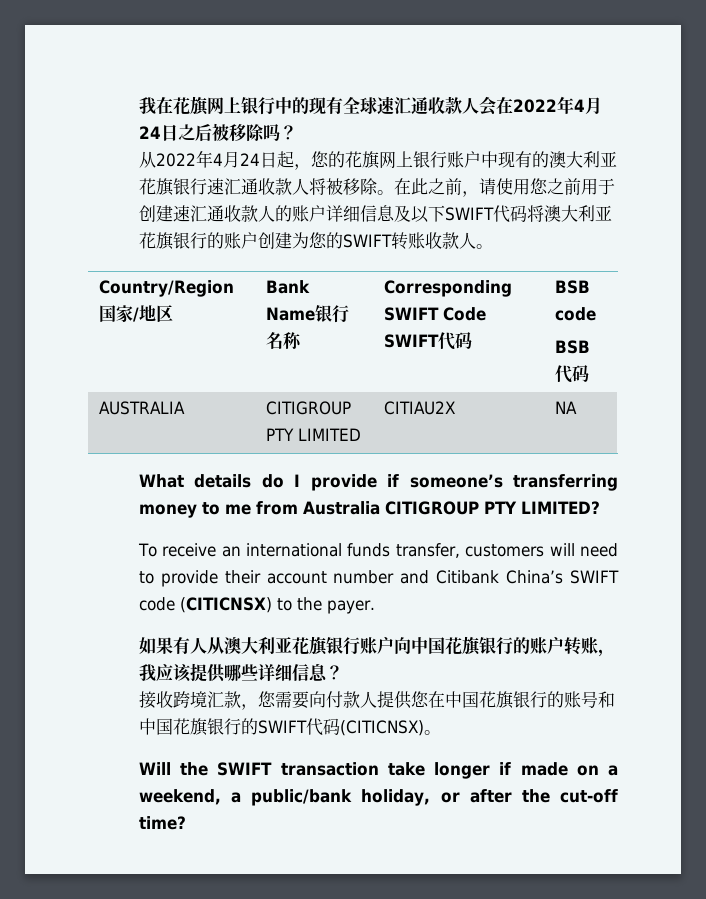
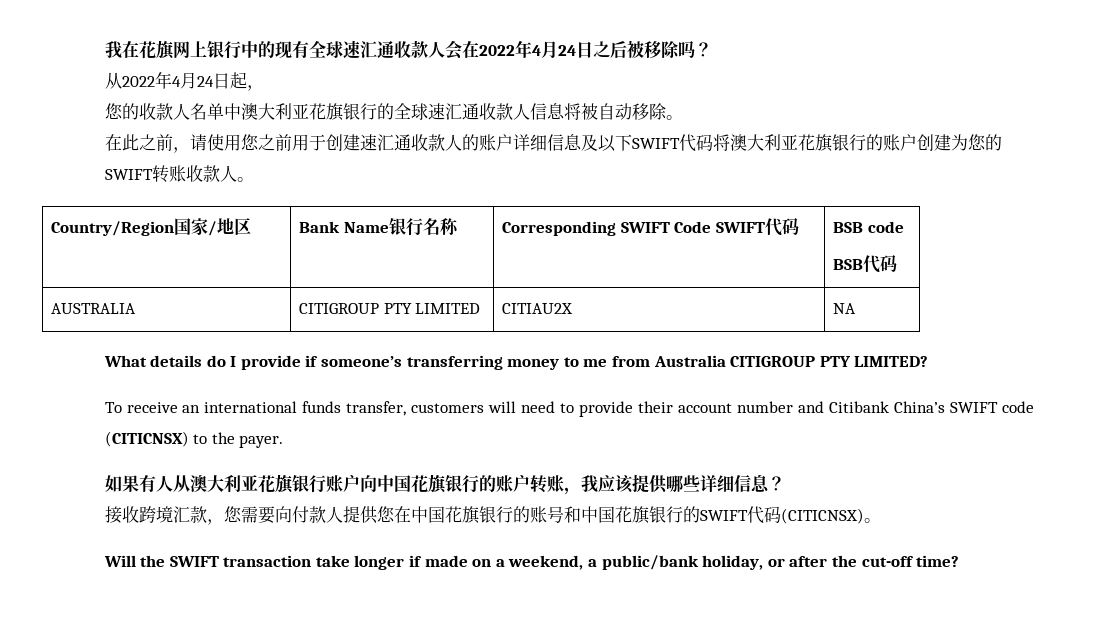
[310,151,617,169] [138,178,343,196] 您的花旗网上银行账户中现有的澳大利亚花旗银行速汇通收款人将被 -> [104,103,632,121] // 您的收款人名单中澳大利亚花旗银行的全球速汇通收款人信息将被自动
(394, 192) none -> (683, 117) //

